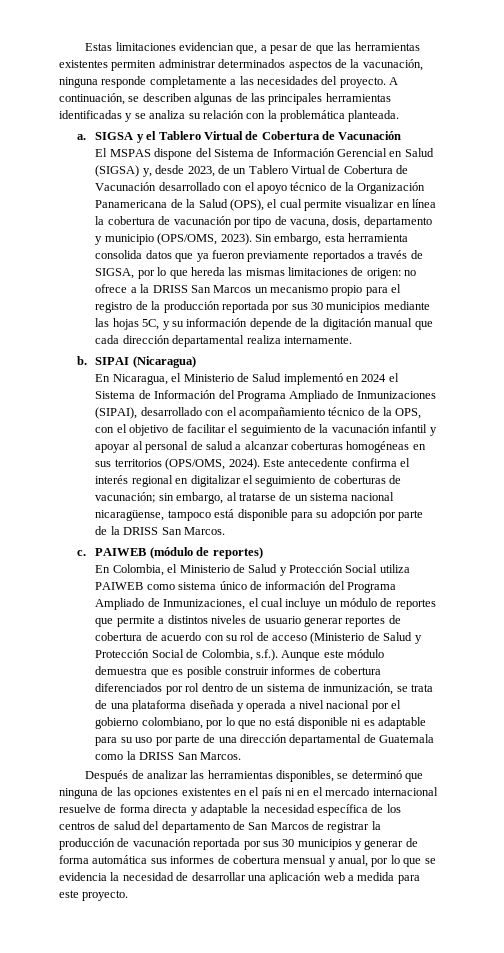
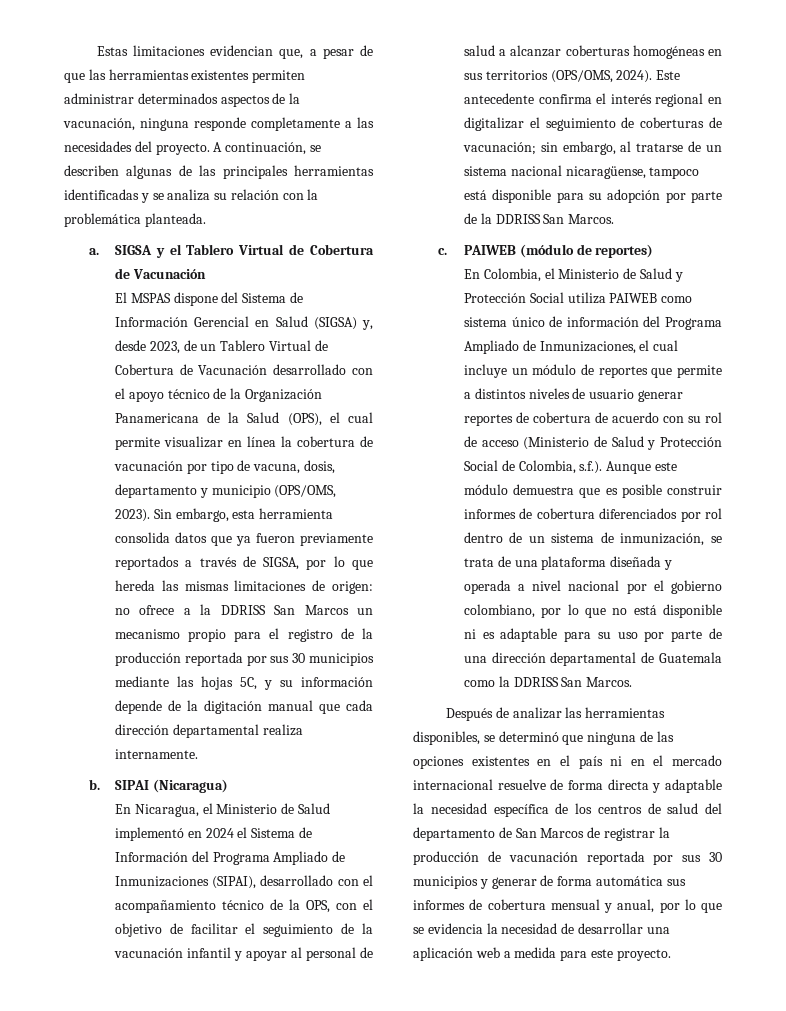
[152,285,188,293] DRISS -> [220,605,266,615] DDRISS
[123,527,159,535] DRISS -> [495,214,541,224] DDRISS
[139,752,175,760] DRISS -> [513,677,559,687] DDRISS

